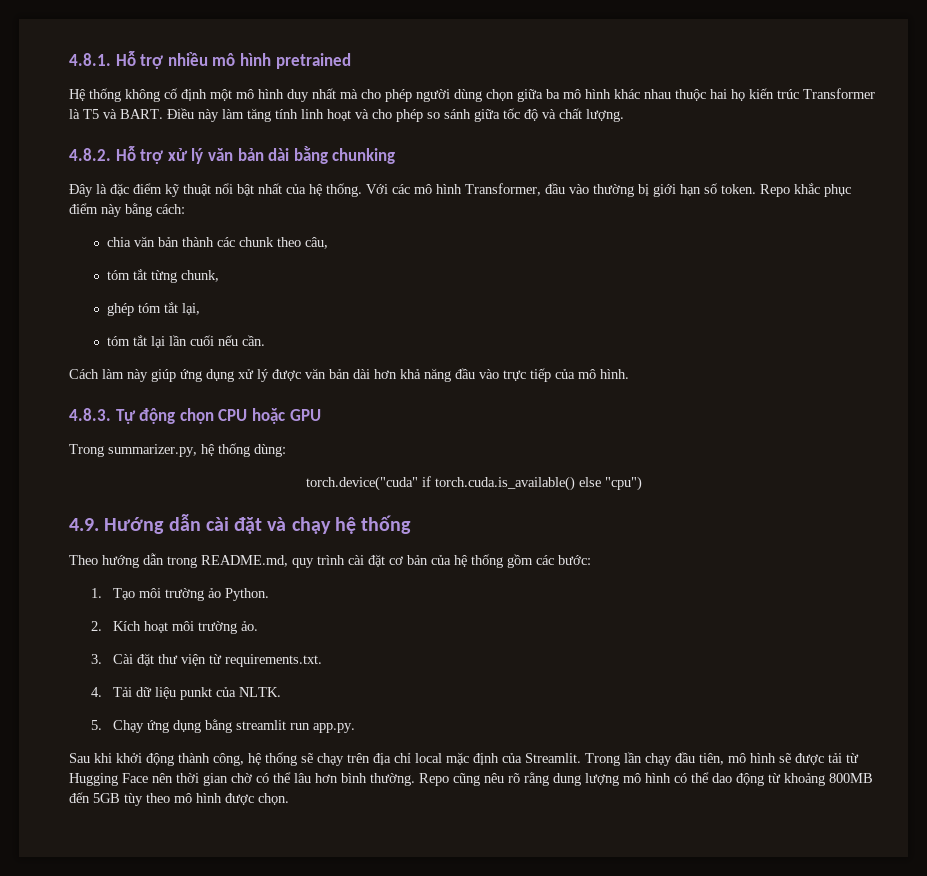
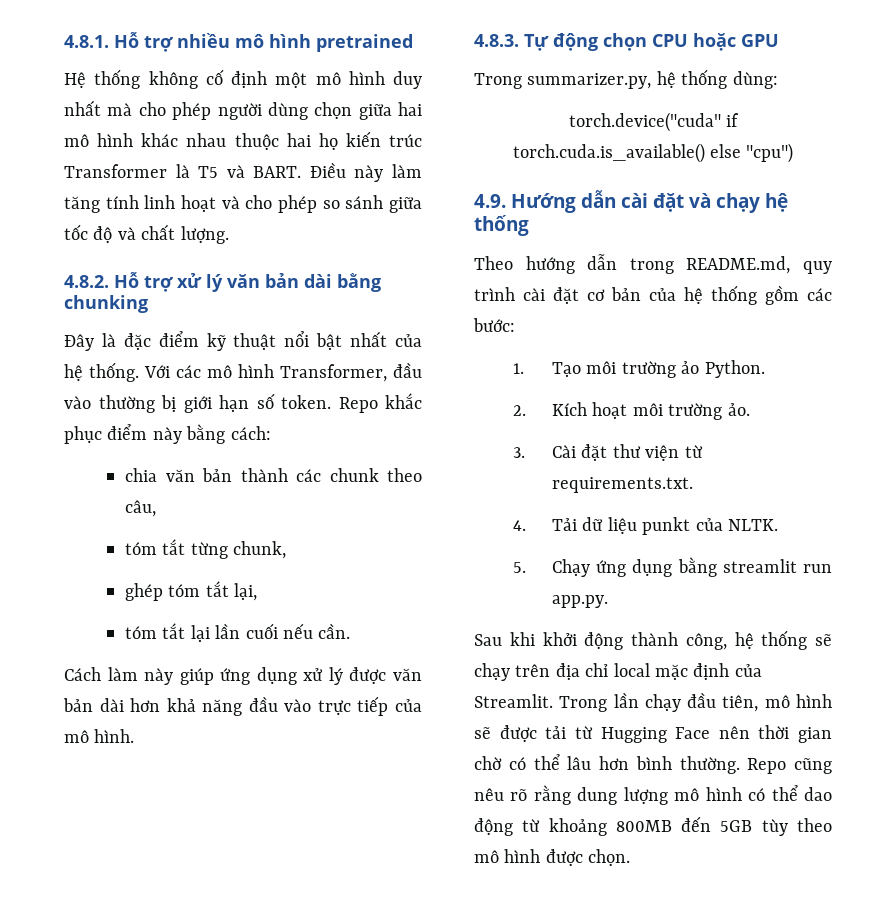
[546,89,560,99] ba -> [398,102,422,116] hai

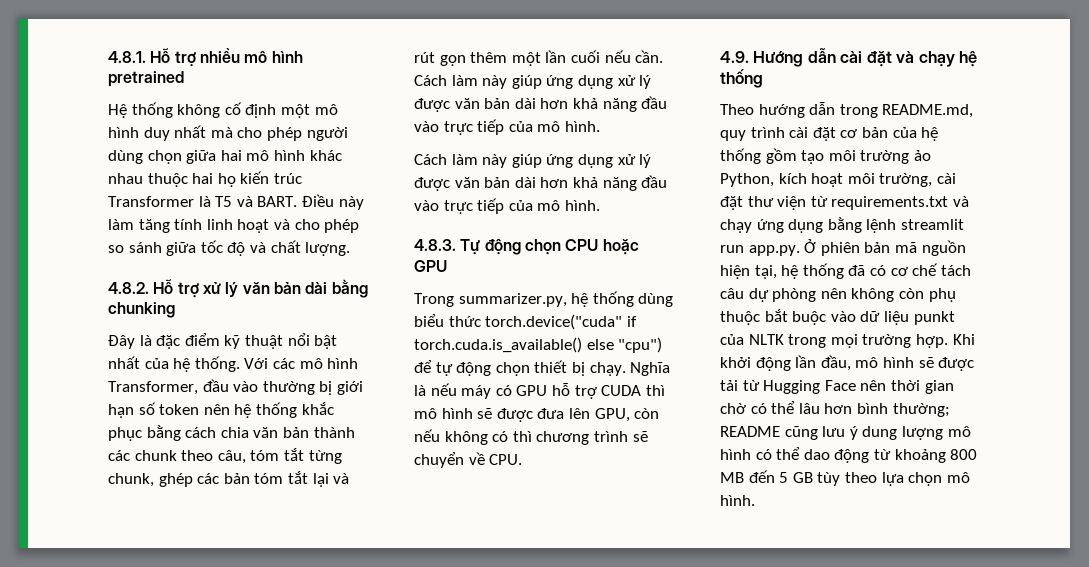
[281,393,422,413] [64,424,271,444] token. Repo khắc phục điểm này bằng cách: // -> [159,402,334,418] [108,425,217,441] token nên hệ thống khắc phục bằng cách
(157, 508) // -> (246, 457) none
[125,581,258,601] [125,623,351,642] // ghép tóm tắt lại, // tóm tắt lại lần cuối nếu cần. -> [158,471,350,487] [414,50,664,66] [414,75,652,89] [414,96,668,112] [414,119,600,135] ghép các bản tóm tắt lại và rút gọn thêm một lần cuối nếu cần. Cách làm này giúp ứng dụng xử lý được văn bản dài hơn khả năng đầu vào trực tiếp của mô hình.
[732,71,778,89] dùng: // -> [638,293,674,307] [414,314,481,327] dùng biểu thức
(794, 153) none -> [414,360,671,376] [414,383,665,399] [414,408,660,422] [414,429,648,445] [414,452,523,468] để tự động chọn thiết bị chạy. Nghĩa là nếu máy có GPU hỗ trợ CUDA thì mô hình sẽ được đưa lên GPU, còn nếu không có thì chương trình sẽ chuyển về CPU.
[807,288,832,301] [473,318,515,332] [513,360,765,378] [513,402,750,420] [513,444,703,461] [552,477,694,493] [513,517,779,535] [513,557,832,577] [552,595,609,608] [474,630,832,650] [474,663,762,681] [474,692,759,712] các bước: // 1. Tạo môi trường ảo Python. // 2. Kích hoạt môi trường ảo. // 3. Cài đặt thư viện từ requirements.txt. // 4. Tải dữ liệu punkt của NLTK. // 5. Chạy ứng dụng bằng streamlit run app.py. // Sau khi khởi động thành công, hệ thống sẽ chạy trên địa chỉ local mặc định của Streamlit. Trong lần chạy đầu tiên, -> [801,150,931,164] [720,173,956,187] [720,196,969,210] [720,217,964,233] [720,239,966,256] [720,263,971,279] [720,288,956,302] [720,309,955,325] [720,334,975,348] [720,355,851,371] tạo môi trường ảo Python, kích hoạt môi trường, cài đặt thư viện từ requirements.txt và chạy ứng dụng bằng lệnh streamlit run app.py. Ở phiên bản mã nguồn hiện tại, hệ thống đã có cơ chế tách câu dự phòng nên không còn phụ thuộc bắt buộc vào dữ liệu punkt của NLTK trong mọi trường hợp. Khi khởi động lần đầu,
[679,756,832,774] [474,785,571,805] thường. Repo cũng nêu rõ rằng -> [892,403,950,417] [720,426,858,440] thường; README cũng lưu ý
[615,816,832,836] [474,849,631,866] 800MB đến 5GB tùy theo mô hình được chọn. -> [950,449,978,460] [720,470,970,486] [720,495,755,506] 800 MB đến 5 GB tùy theo lựa chọn mô hình.

